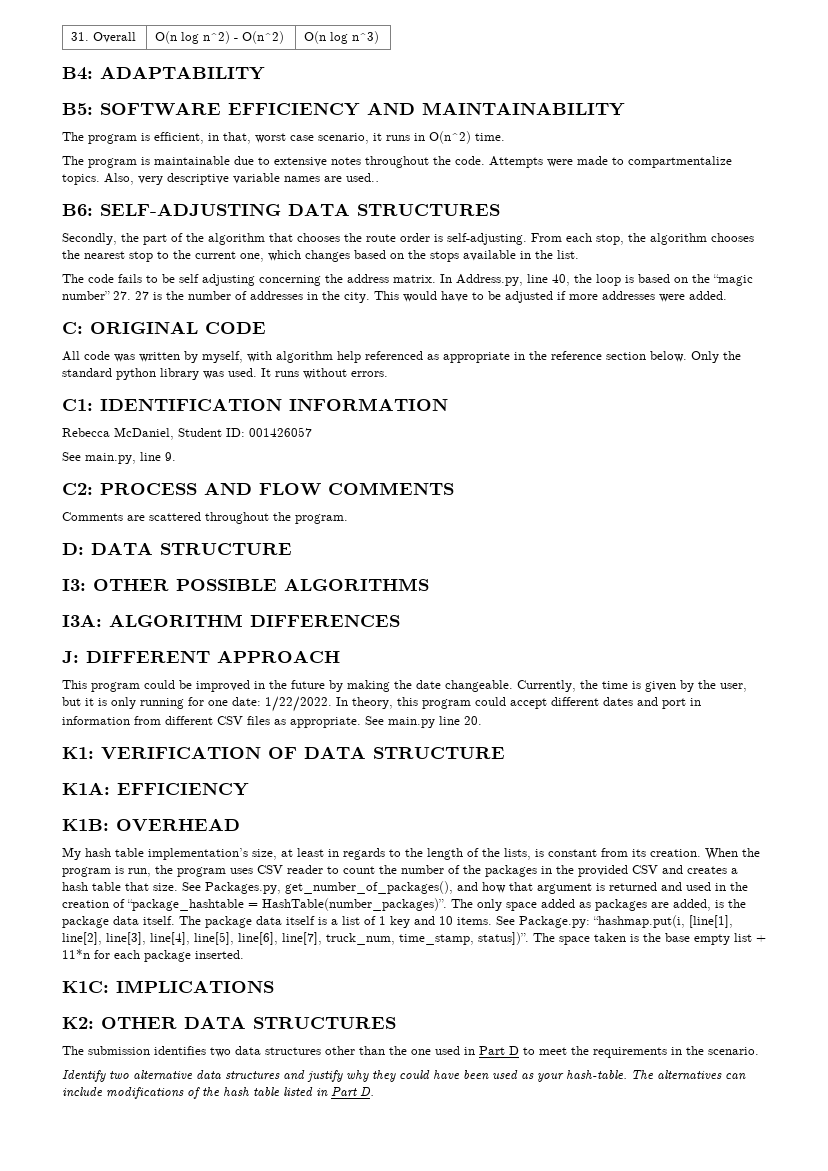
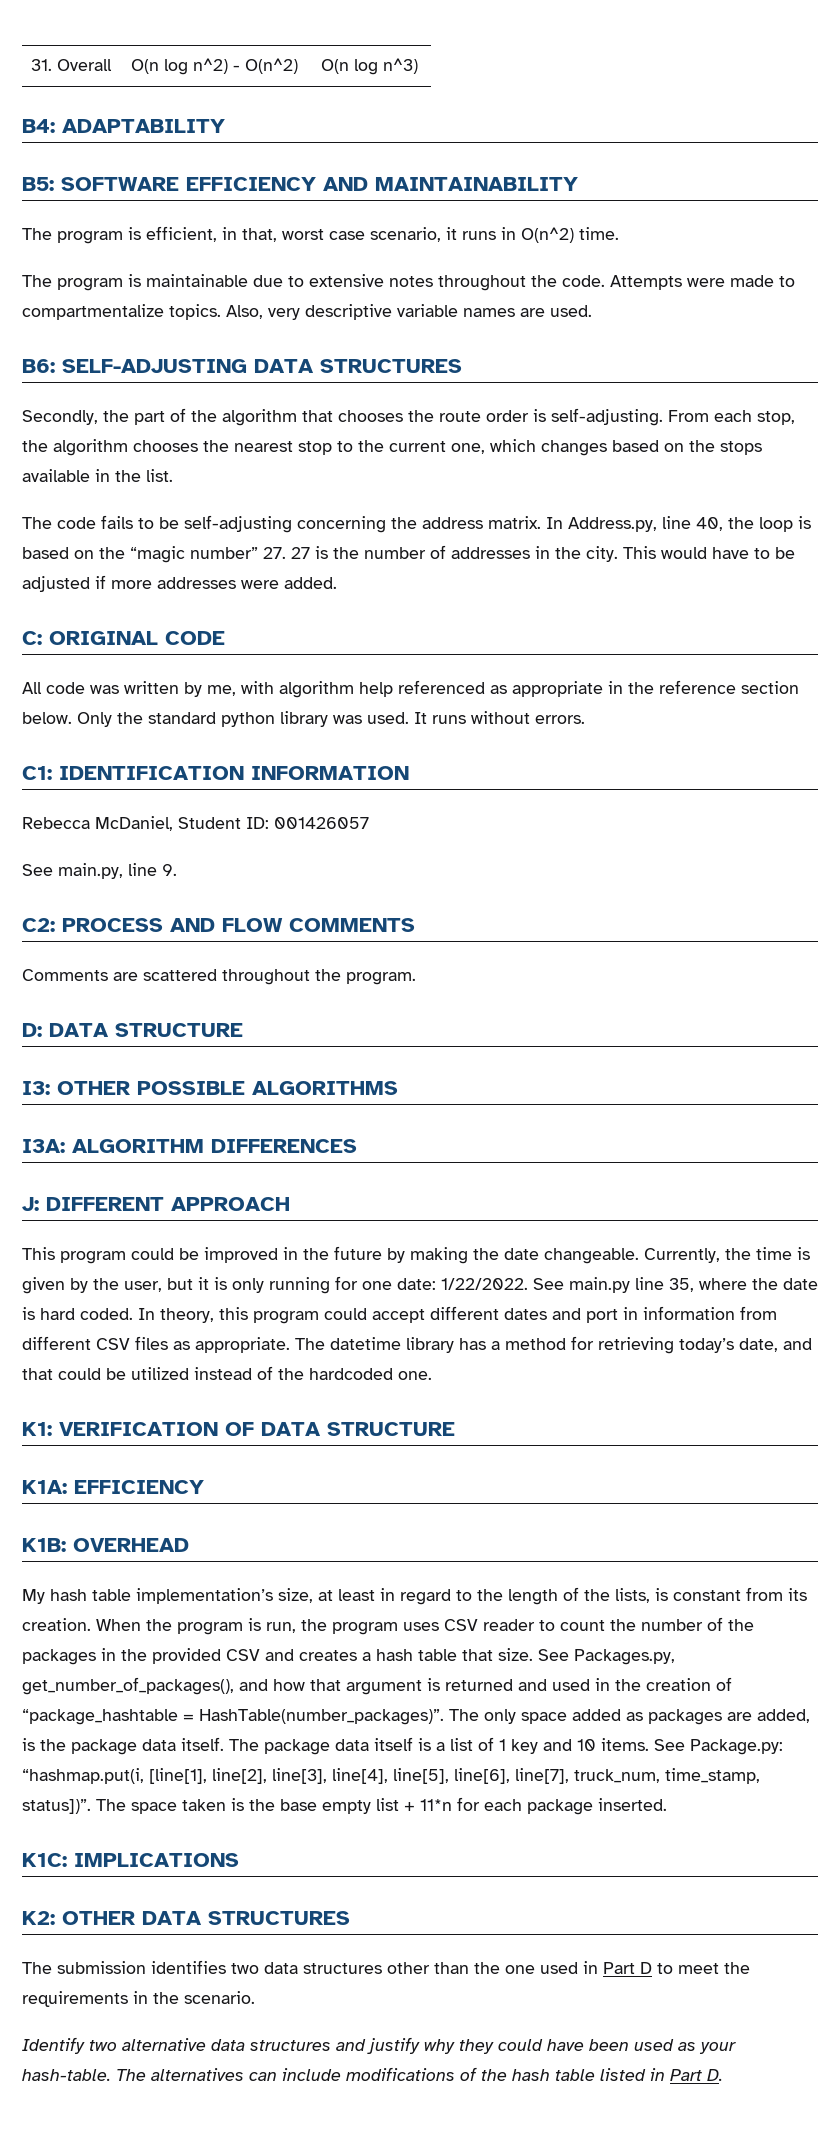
[346,173,379,182] used.. -> [550,305,592,317] used.
[179,274,255,286] self adjusting -> [184,515,292,533] self-adjusting
[202,351,243,363] myself, -> [207,685,236,696] me,
(332, 704) none -> [533,1277,818,1293] [22,1307,133,1320] See main.py line 35, where the date is hard coded.
[365,716,482,728] See main.py line 20. -> [295,1336,812,1354] [22,1366,432,1380] The datetime library has a method for retrieving today’s date, and that could be utilized instead of the hardcoded one.
[343,848,385,860] regards -> [400,1589,451,1605] regard

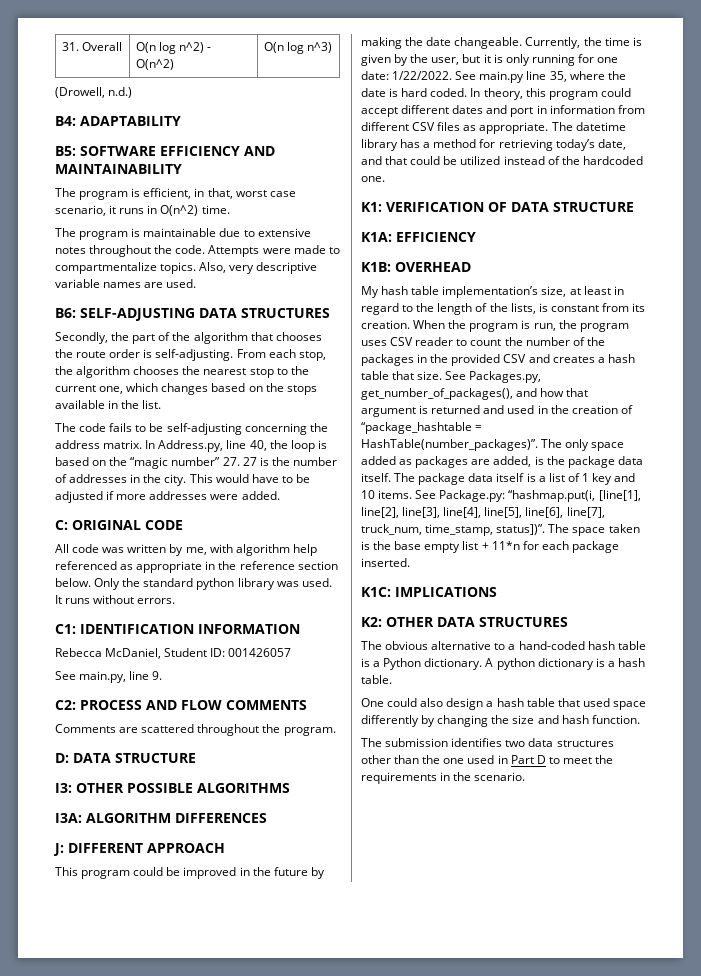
(419, 66) none -> [55,87,133,98] // (Drowell, n.d.)
(350, 1918) none -> [361,641,646,650] [361,658,645,670] [361,675,392,684] [361,698,646,710] [361,715,640,727] // The obvious alternative to a hand-coded hash table is a Python dictionary. A python dictionary is a hash table. // One could also design a hash table that used space differently by changing the size and hash function.
[22,2037,736,2054] [22,2067,723,2081] // Identify two alternative data structures and justify why they could have been used as your hash-table. The alternatives can include modifications of the hash table listed in Part D. -> (526, 776) none

